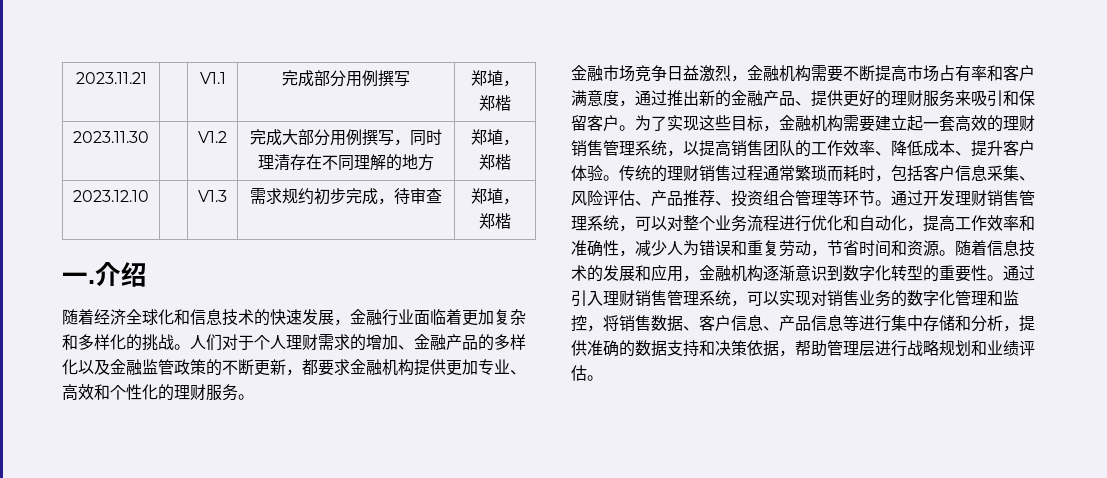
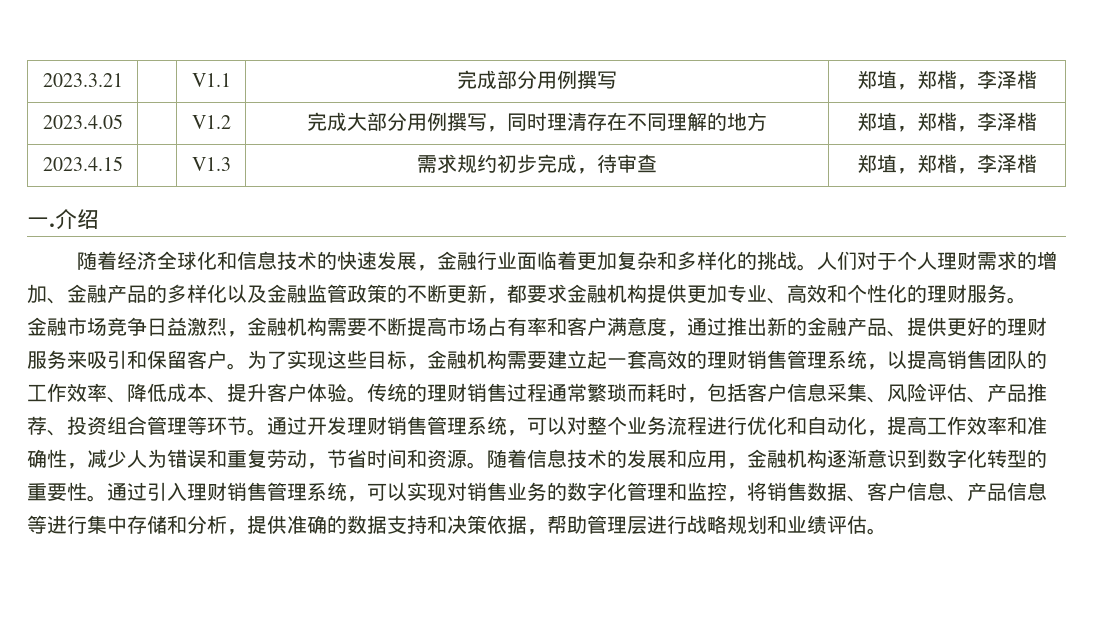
[75,72,147,84] 2023.11.21 -> [42,73,123,87] 2023.3.21
[73,131,149,143] // 2023.11.30 -> [957,70,1037,90] [42,114,123,129] ，李泽楷 // 2023.4.05
[73,190,149,202] // 2023.12.10 -> [957,112,1037,132] [42,156,123,171] ，李泽楷 // 2023.4.15
(511, 221) none -> [957,154,1037,174] ，李泽楷

